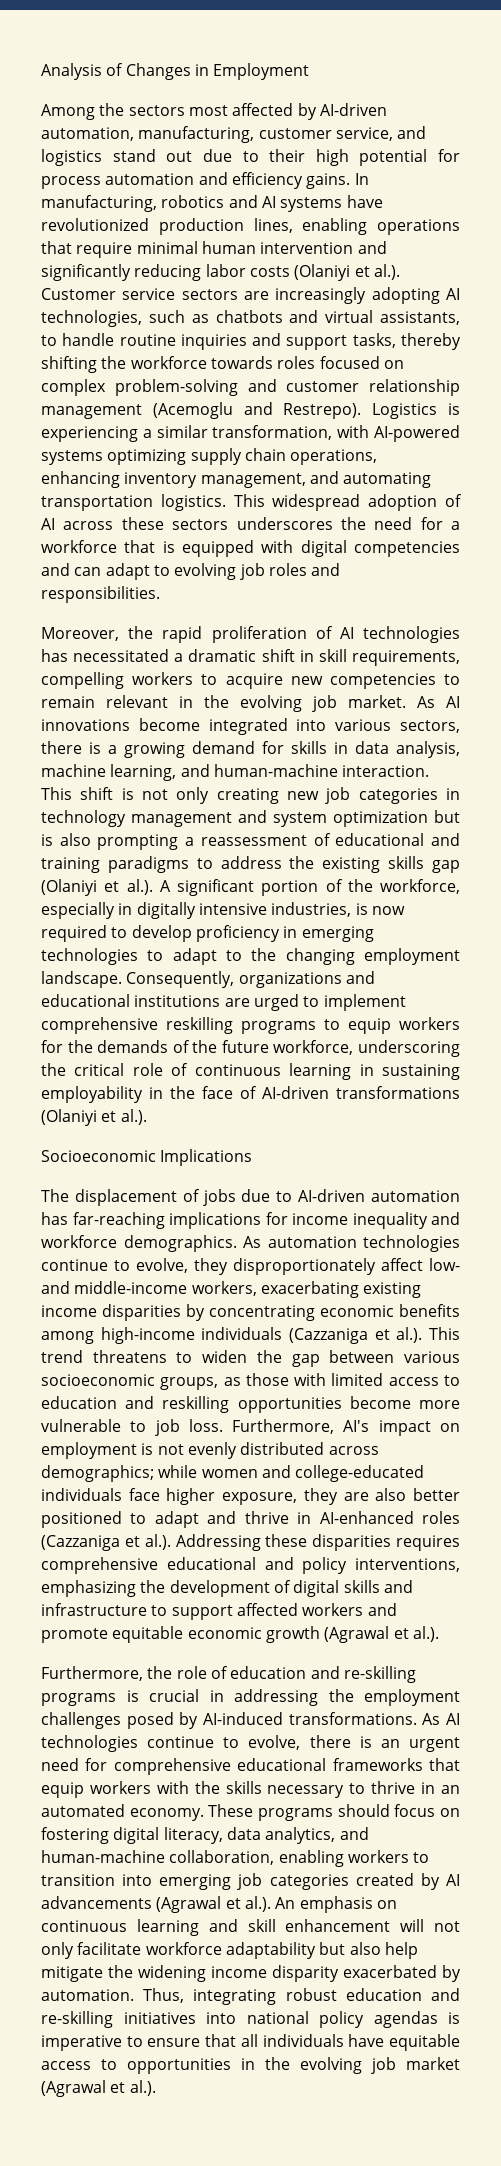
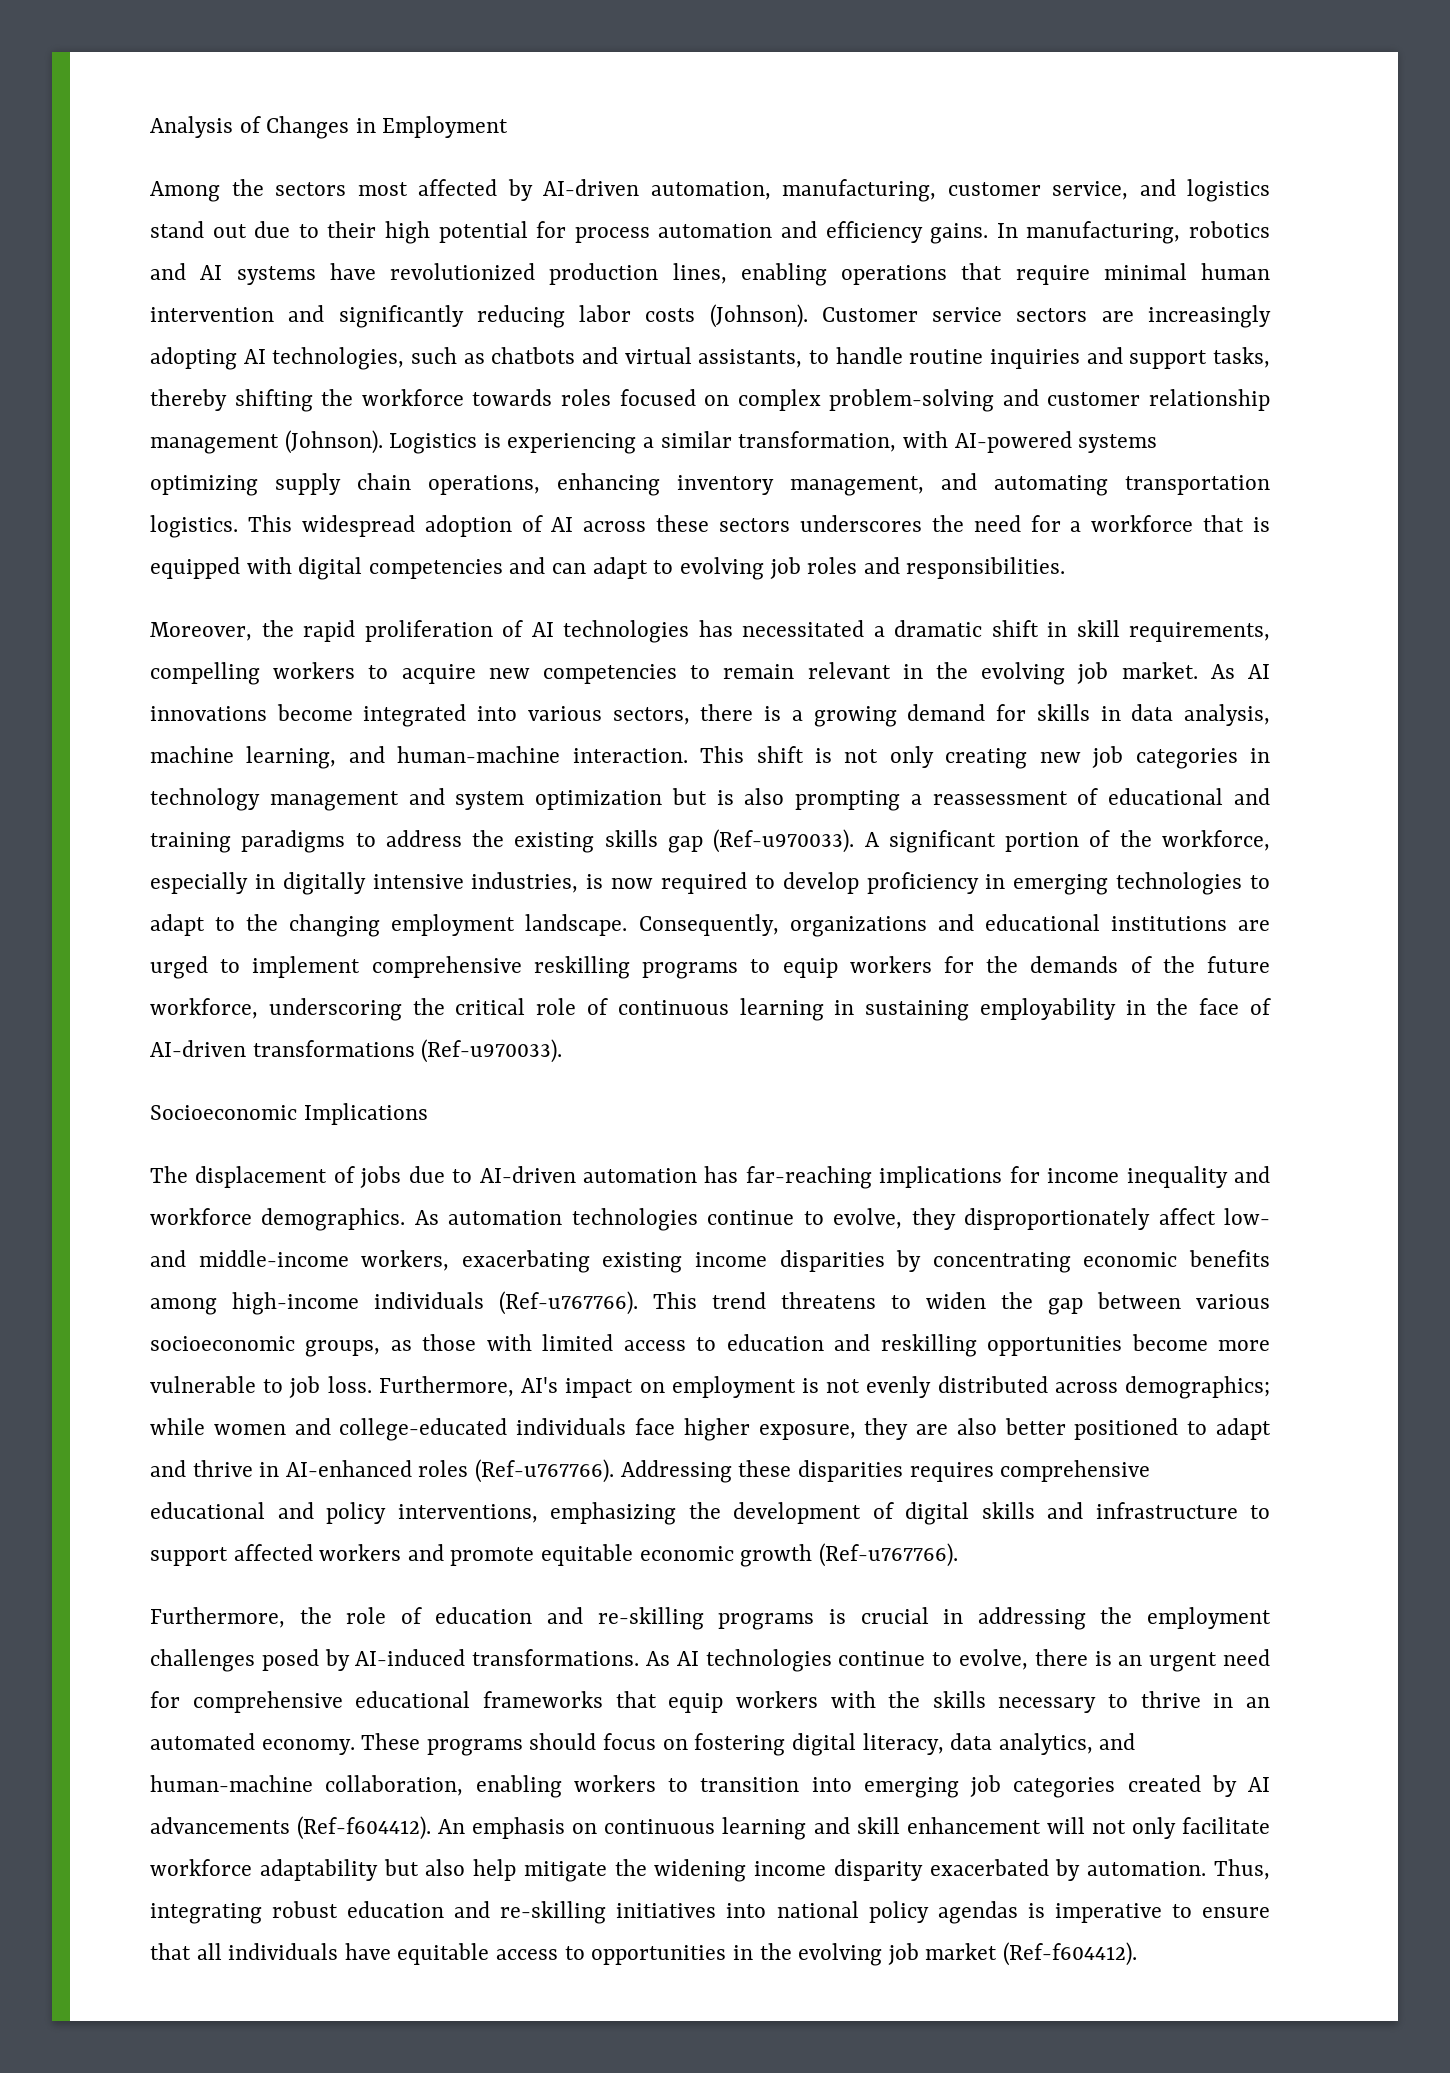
[294,264,400,281] (Olaniyi et al.). -> [709,304,808,328] (Johnson).
[152,402,362,419] (Acemoglu and Restrepo). -> [284,430,383,454] (Johnson).
[41,879,153,896] (Olaniyi et al.). -> [713,829,855,853] (Ref-u970033).
[41,1109,147,1126] (Olaniyi et al.). -> [421,1039,563,1063] (Ref-u970033).
[289,1327,423,1344] (Cazzaniga et al.). -> [499,1291,638,1315] (Ref-u767766).
[41,1534,171,1551] (Cazzaniga et al.). -> [475,1459,615,1483] (Ref-u767766).
[324,1626,439,1643] (Agrawal et al.). -> [818,1543,958,1567] (Ref-u767766).
[156,1896,271,1913] (Agrawal et al.). -> [297,1816,432,1840] (Ref-f604412).
[41,2080,156,2097] (Agrawal et al.). -> [1002,1942,1137,1966] (Ref-f604412).

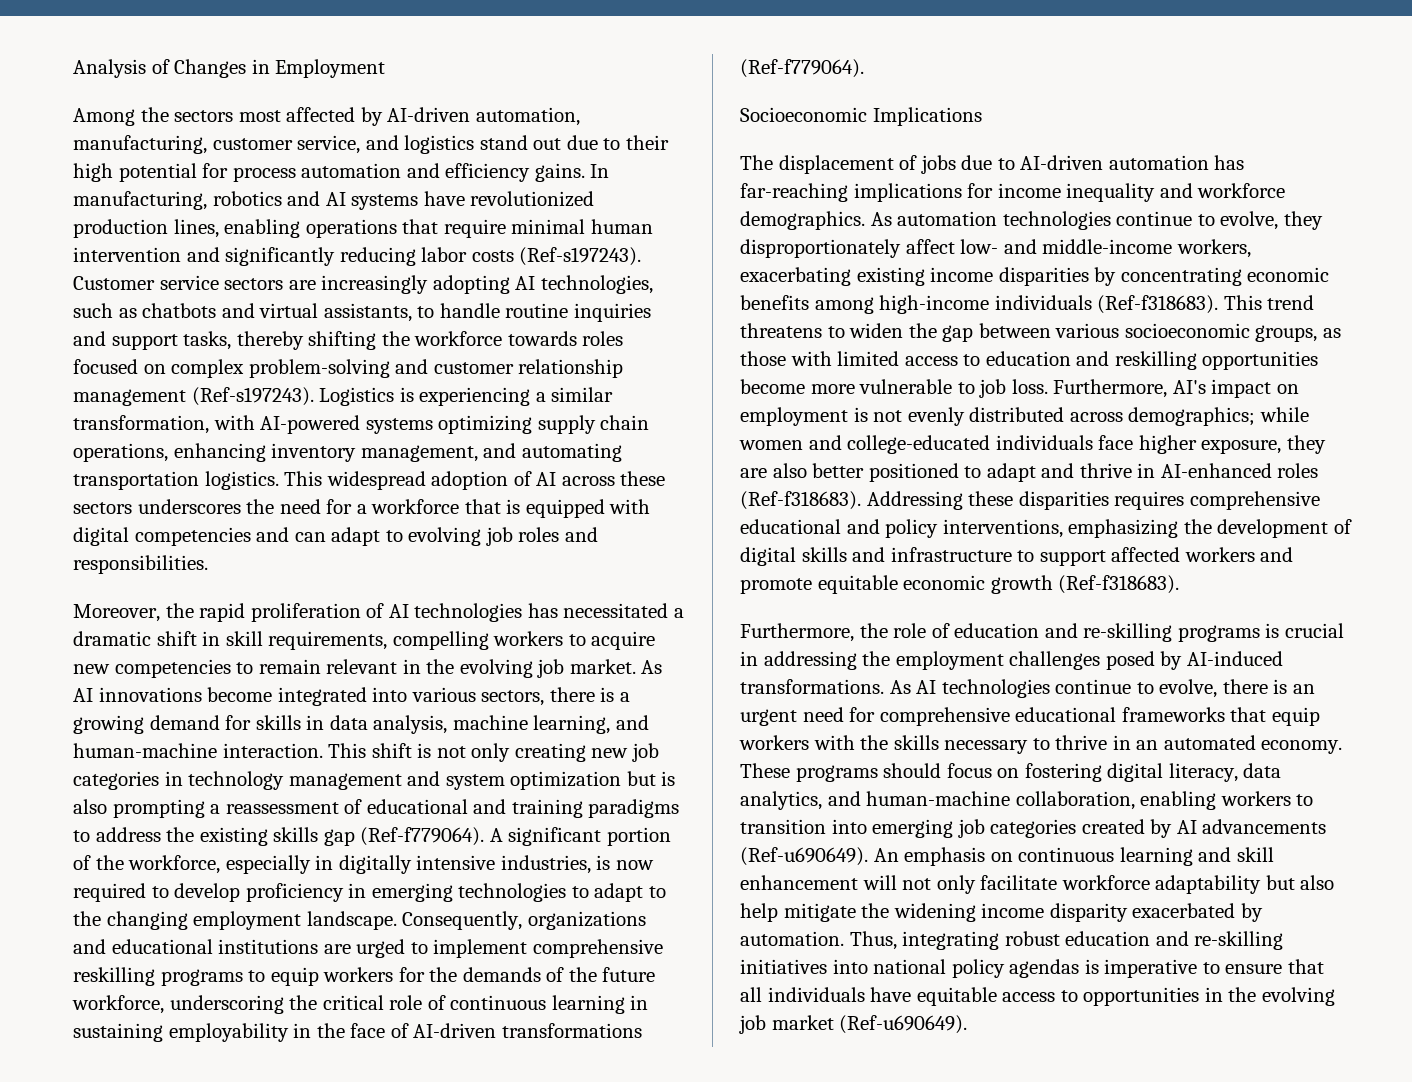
[709,304,808,328] (Johnson). -> [519,247,642,266] (Ref-s197243).
[284,430,383,454] (Johnson). -> [191,387,314,406] (Ref-s197243).
[713,829,855,853] (Ref-u970033). -> [360,827,485,846] (Ref-f779064).
[421,1039,563,1063] (Ref-u970033). -> [740,59,864,78] (Ref-f779064).
[499,1291,638,1315] (Ref-u767766). -> [1097,295,1219,314] (Ref-f318683).
[475,1459,615,1483] (Ref-u767766). -> [740,491,861,510] (Ref-f318683).
[818,1543,958,1567] (Ref-u767766). -> [1058,575,1180,594] (Ref-f318683).
[297,1816,432,1840] (Ref-f604412). -> [740,847,868,866] (Ref-u690649).
[1002,1942,1137,1966] (Ref-f604412). -> [839,1015,968,1034] (Ref-u690649).

